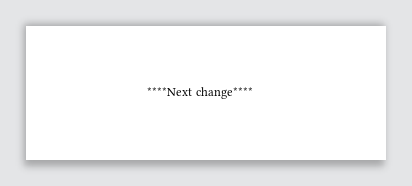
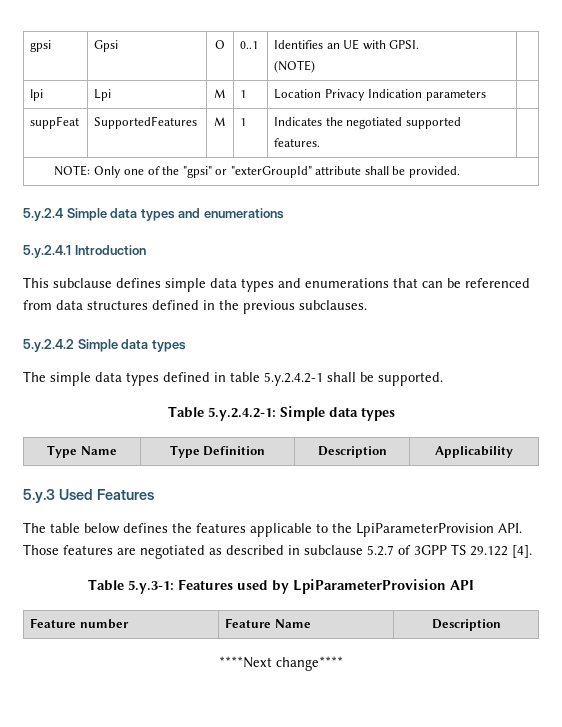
(147, 91) none -> [30,40,52,52] [94,40,119,52] [215,40,225,49] [240,41,259,49] [274,39,420,50] [274,60,316,73] [30,89,44,101] [94,89,112,101] [214,89,226,98] [240,90,247,98] [274,89,486,101] [30,116,80,129] [94,116,198,129] [214,117,226,126] [240,118,247,126] [274,117,461,129] [274,138,321,147] [53,165,460,178] [23,208,284,221] [23,245,146,258] [23,277,530,292] [23,300,367,314] [23,339,186,352] [23,371,443,386] [167,406,395,421] [47,445,117,458] [169,445,266,458] [317,446,387,458] [435,446,513,458] [23,489,154,503] [23,522,522,537] [23,544,532,559] [88,579,474,594] [30,618,129,629] [225,618,311,628] [431,619,501,631] gpsi | Gpsi | O | 0..1 | Identifies an UE with GPSI. // (NOTE) | // lpi | Lpi | M | 1 | Location Privacy Indication parameters | // suppFeat | SupportedFeatures | M | 1 | Indicates the negotiated supported features. | // NOTE: Only one of the "gpsi" or "exterGroupId" attribute shall be provided. // 5.y.2.4 Simple data types and enumerations // 5.y.2.4.1 Introduction // This subclause defines simple data types and enumerations that can be referenced from data structures defined in the previous subclauses. // 5.y.2.4.2 Simple data types // The simple data types defined in table 5.y.2.4.2-1 shall be supported. // Table 5.y.2.4.2-1: Simple data types // Type Name | Type Definition | Description | Applicability // 5.y.3 Used Features // The table below defines the features applicable to the LpiParameterProvision API. Those features are negotiated as described in subclause 5.2.7 of 3GPP TS 29.122 [4]. // Table 5.y.3-1: Features used by LpiParameterProvision API // Feature number | Feature Name | Description //

